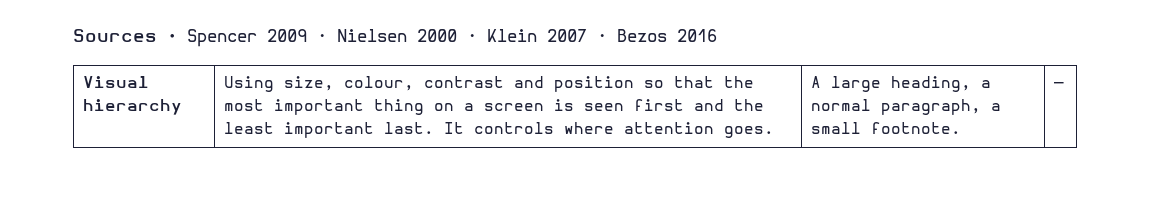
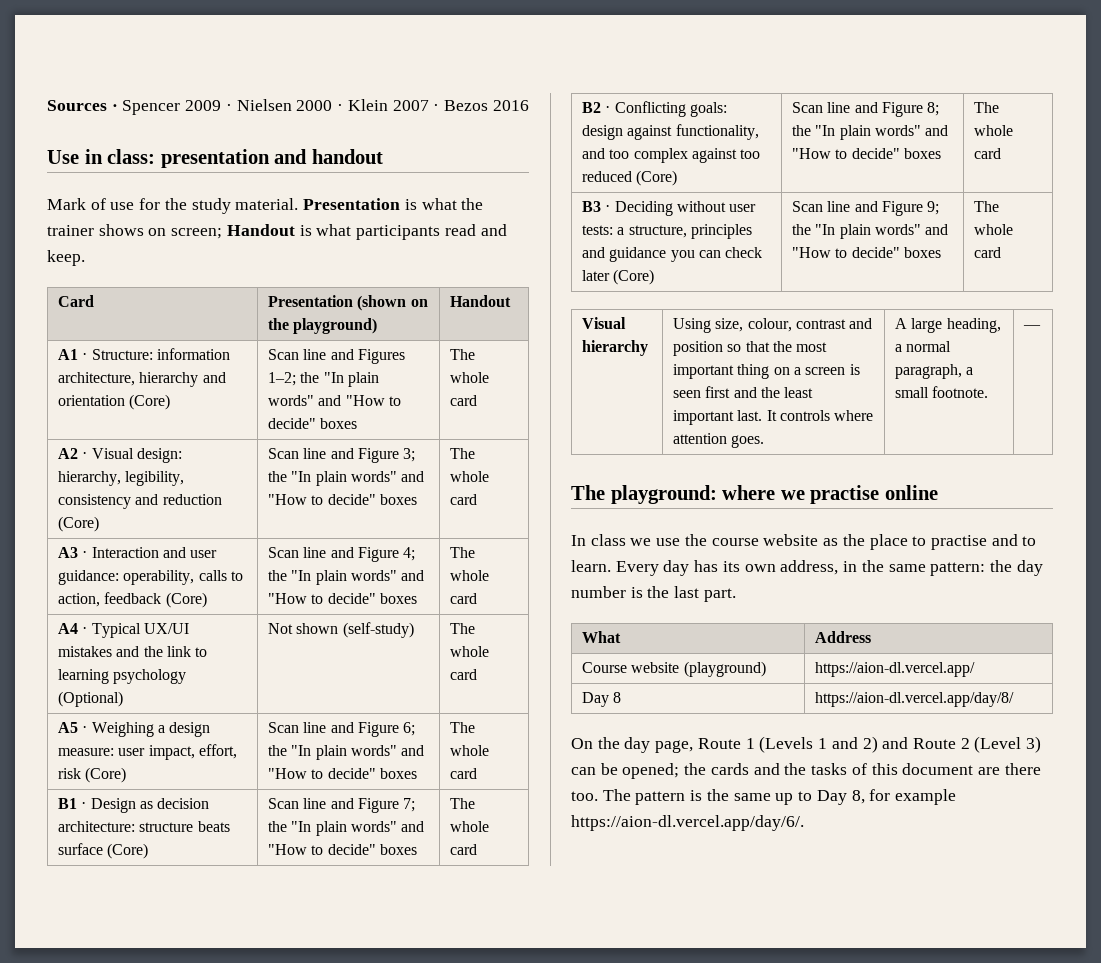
(717, 35) none -> [47,149,383,168] [47,198,484,214] [47,224,507,240] [47,250,85,266] [57,295,94,307] [267,295,428,311] [267,318,378,334] [449,295,511,307] [57,348,230,360] [57,372,226,387] [57,394,171,410] [267,349,405,364] [267,372,379,387] [267,395,401,406] [267,418,358,429] [449,349,475,360] [449,372,489,383] [449,395,477,406] [57,448,182,463] [57,471,185,486] [57,494,222,509] [57,516,99,532] [267,448,416,463] [267,471,425,486] [267,494,417,505] [449,448,475,459] [449,471,489,482] [449,494,477,505] [57,547,218,558] [57,570,243,585] [57,592,207,608] [267,547,416,562] [267,570,425,585] [267,593,417,604] [449,547,475,558] [449,570,489,581] [449,593,477,604] [57,623,189,638] [57,646,208,657] [57,669,187,684] [57,691,123,707] [267,622,414,638] [449,623,475,634] [449,646,489,657] [449,669,477,680] [57,722,211,737] [57,744,237,760] [57,767,127,783] [267,722,416,737] [267,745,425,760] [267,768,417,779] [449,722,475,733] [449,745,489,756] [449,768,477,779] [57,798,210,813] [57,821,230,832] [57,843,149,859] [267,798,416,813] [267,821,425,836] [267,844,417,855] [449,798,475,809] [449,821,489,832] [449,844,477,855] [581,101,727,117] [581,124,759,140] [581,148,761,163] [581,170,678,186] [791,102,940,117] [791,125,949,140] [791,148,941,159] [973,102,999,113] [973,125,1013,136] [973,148,1001,159] [581,201,757,216] [581,224,752,239] [581,247,763,262] [581,269,655,285] [791,201,940,216] [791,224,949,239] [791,247,941,258] [973,201,999,212] [973,224,1013,235] [973,247,1001,258] // Use in class: presentation and handout // Mark of use for the study material. Presentation is what the trainer shows on screen; Handout is what participants read and keep. // Card | Presentation (shown on the playground) | Handout // A1 · Structure: information architecture, hierarchy and orientation (Core) | Scan line and Figures 1–2; the "In plain words" and "How to decide" boxes | The whole card // A2 · Visual design: hierarchy, legibility, consistency and reduction (Core) | Scan line and Figure 3; the "In plain words" and "How to decide" boxes | The whole card // A3 · Interaction and user guidance: operability, calls to action, feedback (Core) | Scan line and Figure 4; the "In plain words" and "How to decide" boxes | The whole card // A4 · Typical UX/UI mistakes and the link to learning psychology (Optional) | Not shown (self-study) | The whole card // A5 · Weighing a design measure: user impact, effort, risk (Core) | Scan line and Figure 6; the "In plain words" and "How to decide" boxes | The whole card // B1 · Design as decision architecture: structure beats surface (Core) | Scan line and Figure 7; the "In plain words" and "How to decide" boxes | The whole card // B2 · Conflicting goals: design against functionality, and too complex against too reduced (Core) | Scan line and Figure 8; the "In plain words" and "How to decide" boxes | The whole card // B3 · Deciding without user tests: a structure, principles and guidance you can check later (Core) | Scan line and Figure 9; the "In plain words" and "How to decide" boxes | The whole card
(1065, 85) none -> [571,485,938,504] [571,534,1037,550] [571,560,1043,576] [571,586,736,602] [581,631,621,643] [814,631,871,643] [581,661,766,677] [814,662,975,677] [581,692,622,707] [814,692,1014,707] [571,736,1042,753] [571,763,1041,779] [571,789,956,805] [571,815,804,831] // The playground: where we practise online // In class we use the course website as the place to practise and to learn. Every day has its own address, in the same pattern: the day number is the last part. // What | Address // Course website (playground) | https://aion-dl.vercel.app/ // Day 8 | https://aion-dl.vercel.app/day/8/ // On the day page, Route 1 (Levels 1 and 2) and Route 2 (Level 3) can be opened; the cards and the tasks of this document are there too. The pattern is the same up to Day 8, for example https://aion-dl.vercel.app/day/6/.

